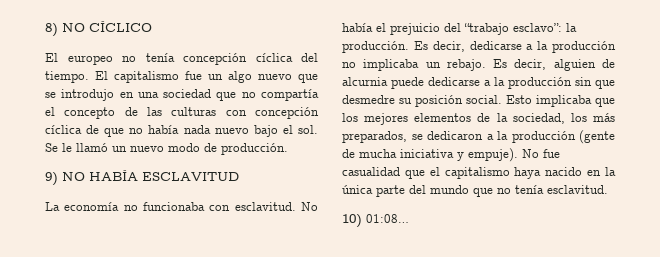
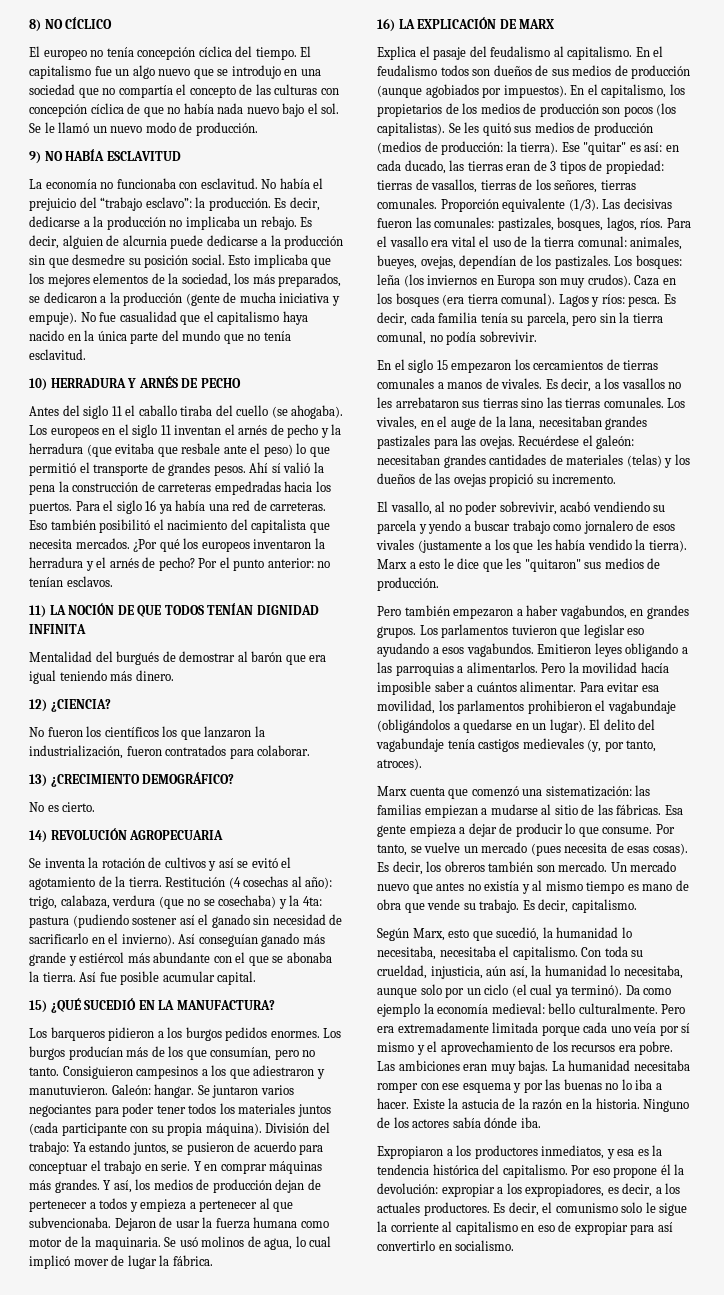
[366,214,409,223] 01:08… -> [50,376,241,388] [29,405,344,419] [29,424,342,438] [29,443,330,457] [29,462,324,476] [29,481,331,495] [29,500,327,514] [29,519,330,533] [29,538,325,552] [29,557,331,571] [29,576,113,587] [29,603,319,618] [29,624,86,634] [29,651,327,665] [29,670,174,684] [29,699,111,712] [29,726,265,740] [29,745,311,759] [29,772,235,787] [29,802,96,812] [29,828,224,843] [29,857,292,871] [29,876,333,890] [29,895,322,909] [29,914,343,928] [29,933,325,947] [29,952,332,966] [29,971,257,985] [29,998,275,1013] [29,1027,342,1041] [29,1046,316,1060] [29,1065,325,1079] [29,1084,294,1098] [29,1103,331,1117] [29,1122,330,1136] [29,1141,324,1155] [29,1160,323,1174] [29,1179,321,1193] [29,1198,294,1212] [29,1217,329,1231] [29,1236,332,1250] [29,1255,213,1269] [377,17,555,32] [377,46,664,60] [377,65,691,79] [377,84,685,98] [377,103,677,117] [377,122,653,136] [377,141,679,155] [377,160,664,174] [377,179,636,193] [377,198,672,212] [377,217,691,231] [377,236,683,250] [377,255,682,269] [377,274,676,288] [377,293,676,307] [377,312,663,326] [377,331,537,345] [377,359,659,373] [377,378,682,392] [377,397,686,408] [376,416,648,430] [377,435,635,449] [377,454,690,468] [377,473,617,487] [377,501,666,515] [377,520,675,534] [376,539,687,553] [377,558,661,572] [377,577,439,591] [377,605,689,619] [377,624,645,638] [377,643,688,657] [377,662,669,676] [377,681,659,695] [377,700,676,714] [377,719,656,733] [376,738,657,752] [377,758,422,770] [377,785,651,799] [377,804,683,818] [377,823,675,837] [377,842,688,856] [377,861,677,875] [377,880,689,894] [377,899,637,913] [377,927,632,941] [377,946,644,960] [377,965,683,979] [377,984,672,998] [377,1003,686,1017] [377,1022,691,1036] [377,1041,674,1055] [377,1060,690,1074] [377,1079,662,1093] [377,1098,690,1112] [377,1117,541,1128] [377,1145,663,1159] [377,1164,685,1178] [377,1183,681,1197] [377,1202,688,1216] [377,1221,673,1235] [377,1240,515,1251] HERRADURA Y ARNÉS DE PECHO // Antes del siglo 11 el caballo tiraba del cuello (se ahogaba). Los europeos en el siglo 11 inventan el arnés de pecho y la herradura (que evitaba que resbale ante el peso) lo que permitió el transporte de grandes pesos. Ahí sí valió la pena la construcción de carreteras empedradas hacia los puertos. Para el siglo 16 ya había una red de carreteras. Eso también posibilitó el nacimiento del capitalista que necesita mercados. ¿Por qué los europeos inventaron la herradura y el arnés de pecho? Por el punto anterior: no tenían esclavos. // 11) LA NOCIÓN DE QUE TODOS TENÍAN DIGNIDAD INFINITA // Mentalidad del burgués de demostrar al barón que era igual teniendo más dinero. // 12) ¿CIENCIA? // No fueron los científicos los que lanzaron la industrialización, fueron contratados para colaborar. // 13) ¿CRECIMIENTO DEMOGRÁFICO? // No es cierto. // 14) REVOLUCIÓN AGROPECUARIA // Se inventa la rotación de cultivos y así se evitó el agotamiento de la tierra. Restitución (4 cosechas al año): trigo, calabaza, verdura (que no se cosechaba) y la 4ta: pastura (pudiendo sostener así el ganado sin necesidad de sacrificarlo en el invierno). Así conseguían ganado más grande y estiércol más abundante con el que se abonaba la tierra. Así fue posible acumular capital. // 15) ¿QUÉ SUCEDIÓ EN LA MANUFACTURA? // Los barqueros pidieron a los burgos pedidos enormes. Los burgos producían más de los que consumían, pero no tanto. Consiguieron campesinos a los que adiestraron y manutuvieron. Galeón: hangar. Se juntaron varios negociantes para poder tener todos los materiales juntos (cada participante con su propia máquina). División del trabajo: Ya estando juntos, se pusieron de acuerdo para conceptuar el trabajo en serie. Y en comprar máquinas más grandes. Y así, los medios de producción dejan de pertenecer a todos y empieza a pertenecer al que subvencionaba. Dejaron de usar la fuerza humana como motor de la maquinaria. Se usó molinos de agua, lo cual implicó mover de lugar la fábrica. // 16) LA EXPLICACIÓN DE MARX // Explica el pasaje del feudalismo al capitalismo. En el feudalismo todos son dueños de sus medios de producción (aunque agobiados por impuestos). En el capitalismo, los propietarios de los medios de producción son pocos (los capitalistas). Se les quitó sus medios de producción (medios de producción: la tierra). Ese "quitar" es así: en cada ducado, las tierras eran de 3 tipos de propiedad: tierras de vasallos, tierras de los señores, tierras comunales. Proporción equivalente (1/3). Las decisivas fueron las comunales: pastizales, bosques, lagos, ríos. Para el vasallo era vital el uso de la tierra comunal: animales, bueyes, ovejas, dependían de los pastizales. Los bosques: leña (los inviernos en Europa son muy crudos). Caza en los bosques (era tierra comunal). Lagos y ríos: pesca. Es decir, cada familia tenía su parcela, pero sin la tierra comunal, no podía sobrevivir. // En el siglo 15 empezaron los cercamientos de tierras comunales a manos de vivales. Es decir, a los vasallos no les arrebataron sus tierras sino las tierras comunales. Los vivales, en el auge de la lana, necesitaban grandes pastizales para las ovejas. Recuérdese el galeón: necesitaban grandes cantidades de materiales (telas) y los dueños de las ovejas propició su incremento. // El vasallo, al no poder sobrevivir, acabó vendiendo su parcela y yendo a buscar trabajo como jornalero de esos vivales (justamente a los que les había vendido la tierra). Marx a esto le dice que les "quitaron" sus medios de producción. // Pero también empezaron a haber vagabundos, en grandes grupos. Los parlamentos tuvieron que legislar eso ayudando a esos vagabundos. Emitieron leyes obligando a las parroquias a alimentarlos. Pero la movilidad hacía imposible saber a cuántos alimentar. Para evitar esa movilidad, los parlamentos prohibieron el vagabundaje (obligándolos a quedarse en un lugar). El delito del vagabundaje tenía castigos medievales (y, por tanto, atroces). // Marx cuenta que comenzó una sistematización: las familias empiezan a mudarse al sitio de las fábricas. Esa gente empieza a dejar de producir lo que consume. Por tanto, se vuelve un mercado (pues necesita de esas cosas). Es decir, los obreros también son mercado. Un mercado nuevo que antes no existía y al mismo tiempo es mano de obra que vende su trabajo. Es decir, capitalismo. // Según Marx, esto que sucedió, la humanidad lo necesitaba, necesitaba el capitalismo. Con toda su crueldad, injusticia, aún así, la humanidad lo necesitaba, aunque solo por un ciclo (el cual ya terminó). Da como ejemplo la economía medieval: bello culturalmente. Pero era extremadamente limitada porque cada uno veía por sí mismo y el aprovechamiento de los recursos era pobre. Las ambiciones eran muy bajas. La humanidad necesitaba romper con ese esquema y por las buenas no lo iba a hacer. Existe la astucia de la razón en la historia. Ninguno de los actores sabía dónde iba. // Expropiaron a los productores inmediatos, y esa es la tendencia histórica del capitalismo. Por eso propone él la devolución: expropiar a los expropiadores, es decir, a los actuales productores. Es decir, el comunismo solo le sigue la corriente al capitalismo en eso de expropiar para así convertirlo en socialismo.

